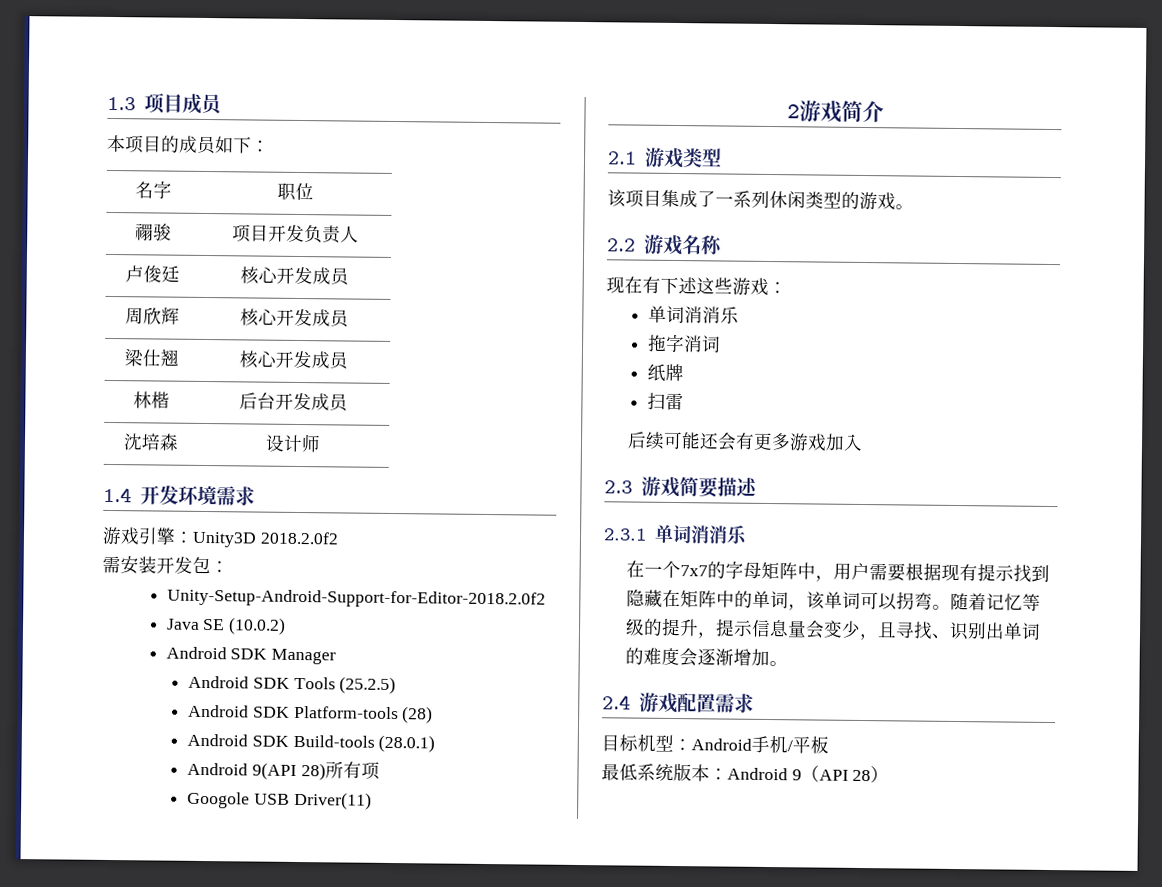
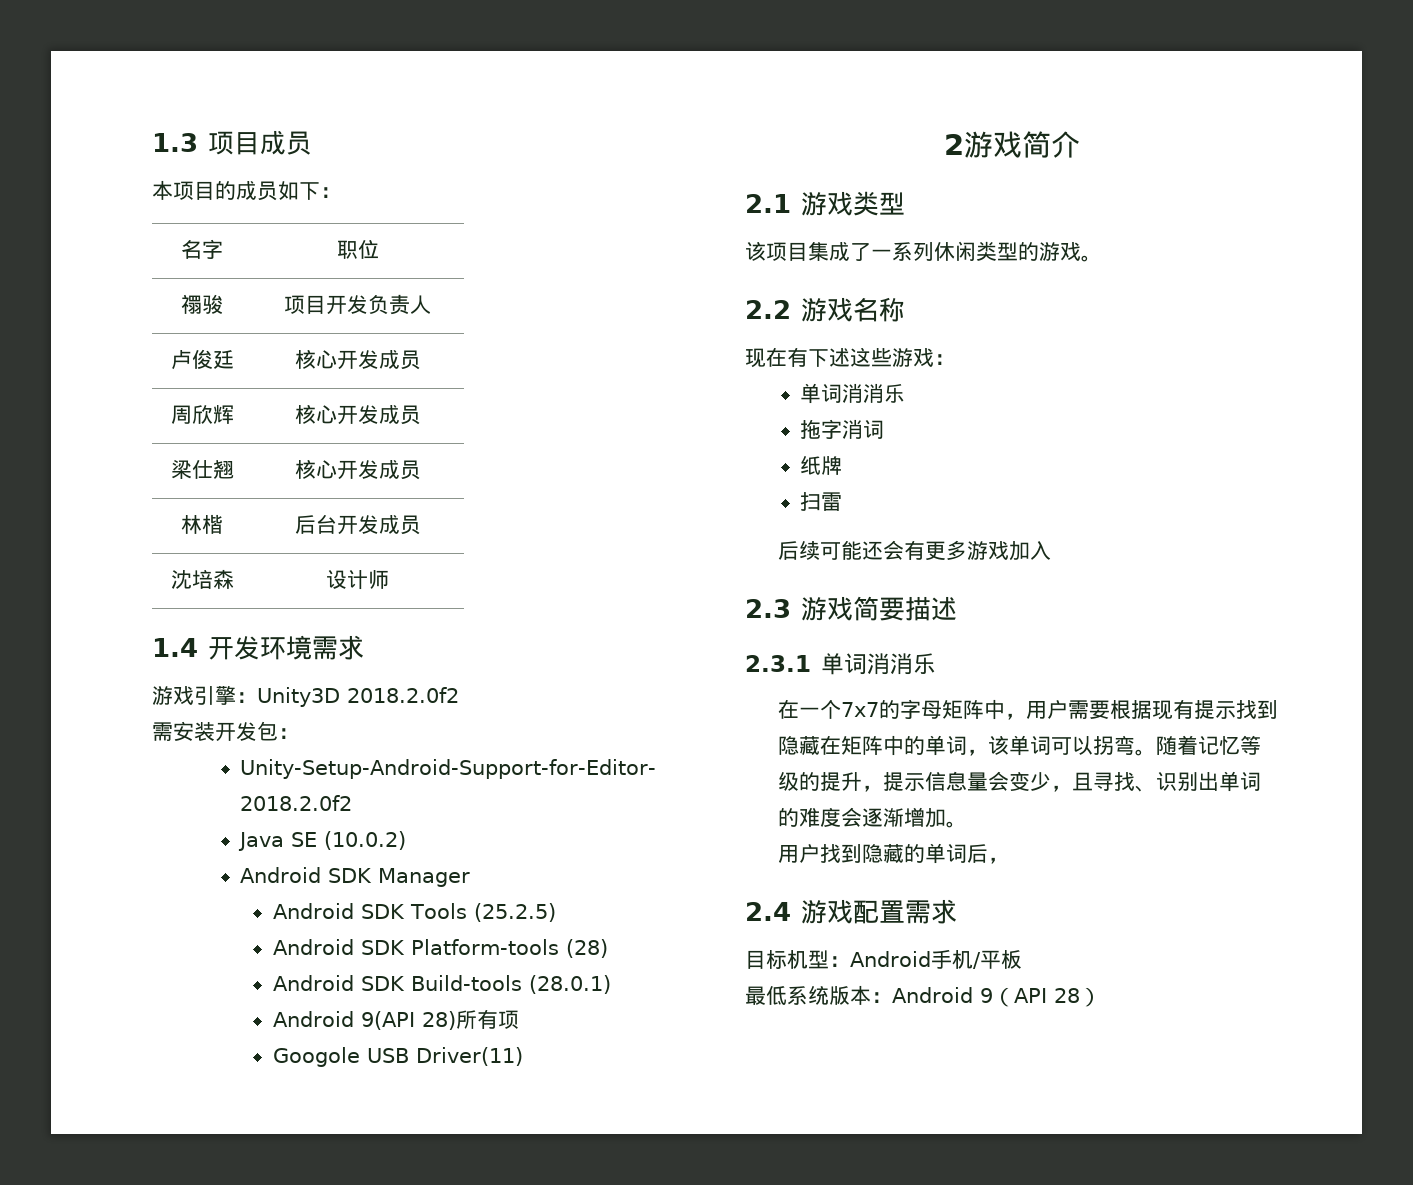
(788, 664) none -> [777,843,1009,864] // 用户找到隐藏的单词后，

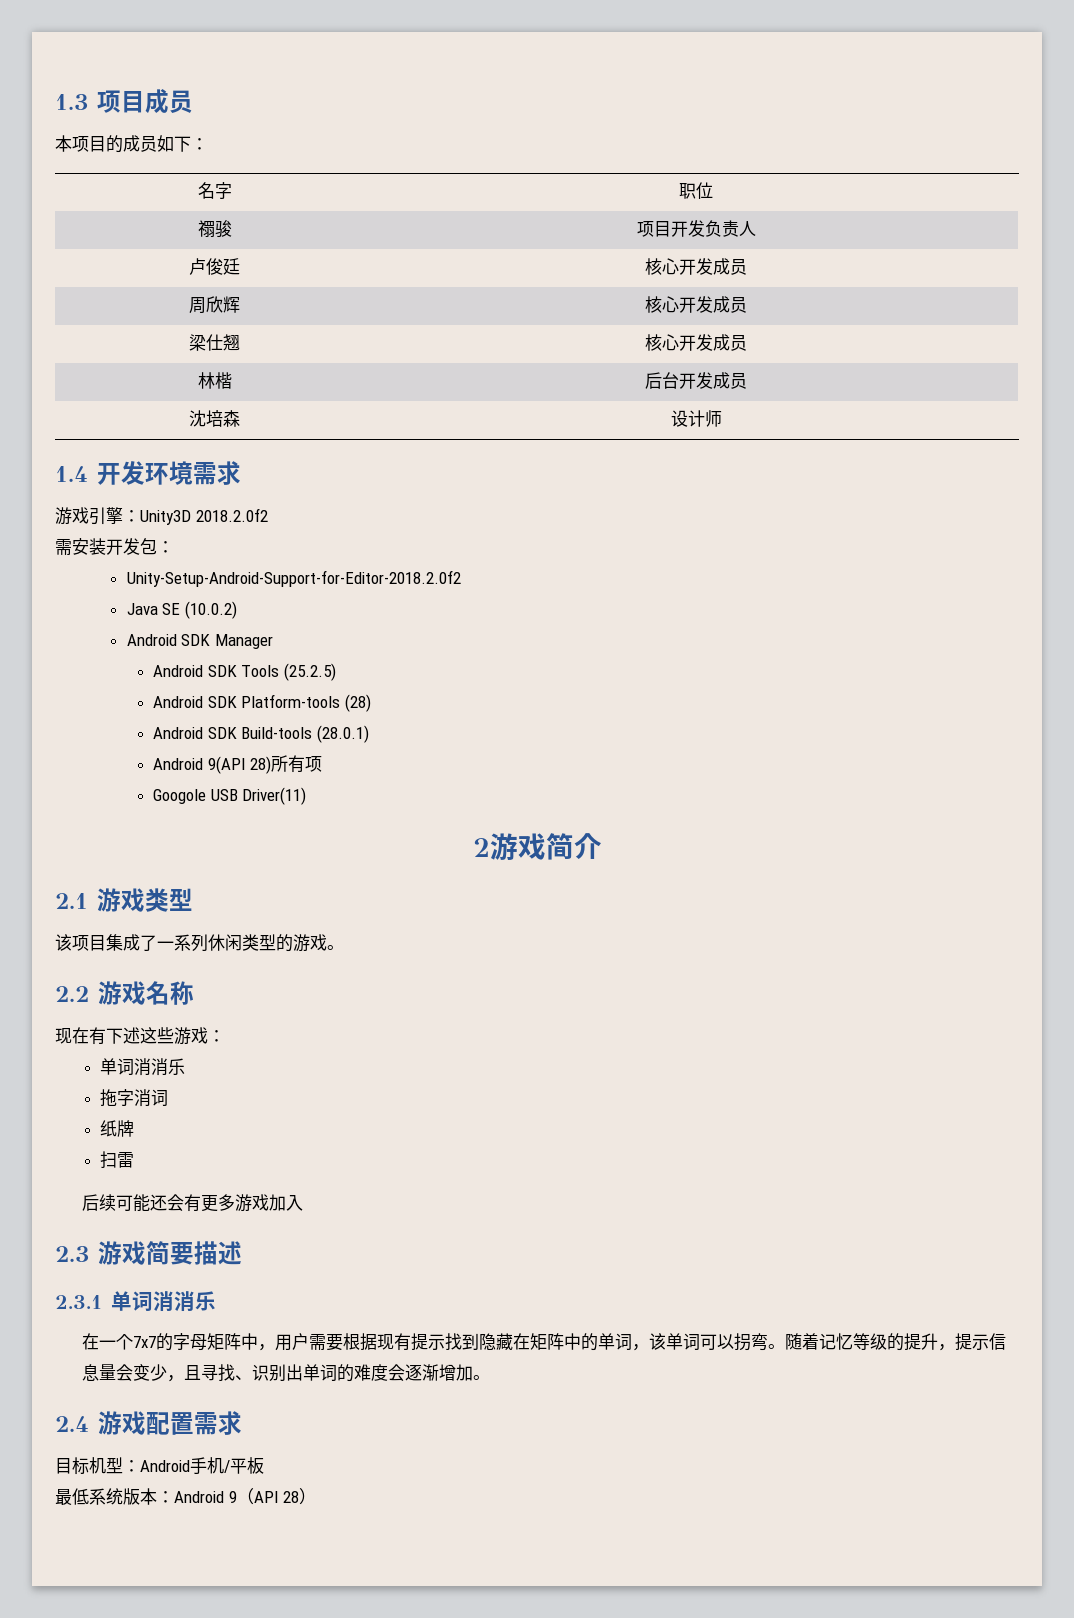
[777,843,1009,864] // 用户找到隐藏的单词后， -> (490, 1377) none

